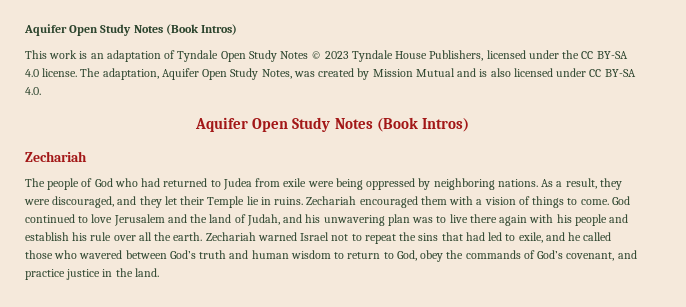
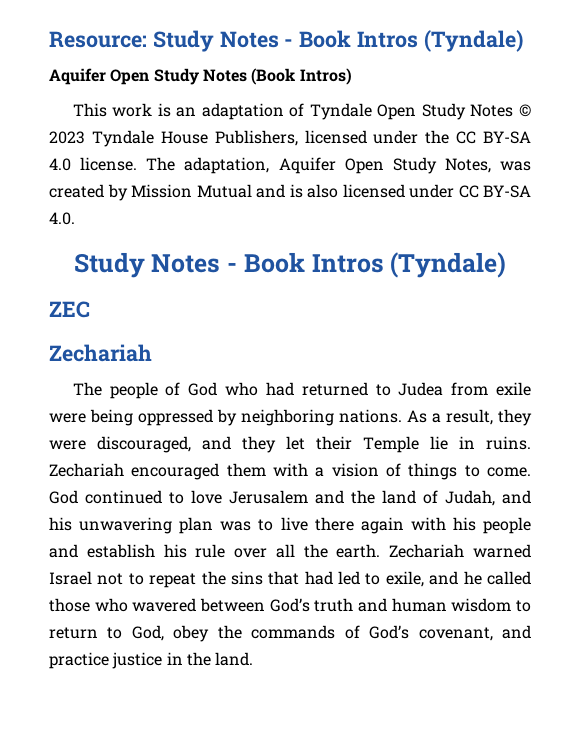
(24, 30) none -> [49,30,523,52] Resource: Study Notes - Book Intros (Tyndale) //
[195,117,469,132] Aquifer Open Study Notes (Book Intros) -> [73,252,507,278] [49,301,90,318] Study Notes - Book Intros (Tyndale) // ZEC

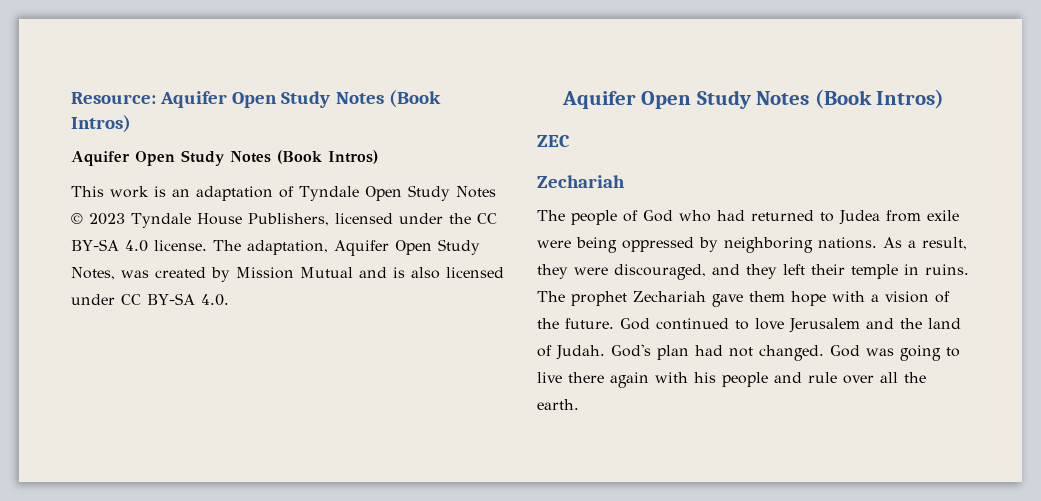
[152,30,523,52] Study Notes - Book Intros (Tyndale) -> [160,90,441,108] [71,115,131,133] Aquifer Open Study Notes (Book Intros)
[73,252,507,278] Study Notes - Book Intros (Tyndale) -> [561,89,945,109] Aquifer Open Study Notes (Book Intros)
[286,436,531,453] [49,463,266,480] let their Temple lie in ruins. Zechariah encouraged them -> [783,264,969,279] [537,291,826,307] left their temple in ruins. The prophet Zechariah gave them hope
[408,463,531,480] things to come. -> [537,318,614,329] the future.
[445,490,531,506] [49,517,252,534] Judah, and his unwavering plan was -> [556,344,941,361] Judah. God's plan had not changed. God was going
[86,544,187,558] establish his -> (802, 377) none
[389,544,531,558] [49,571,531,588] [49,598,531,612] [49,625,531,642] [49,652,254,669] Zechariah warned Israel not to repeat the sins that had led to exile, and he called those who wavered between God’s truth and human wisdom to return to God, obey the commands of God’s covenant, and practice justice in the land. -> (579, 404) none

